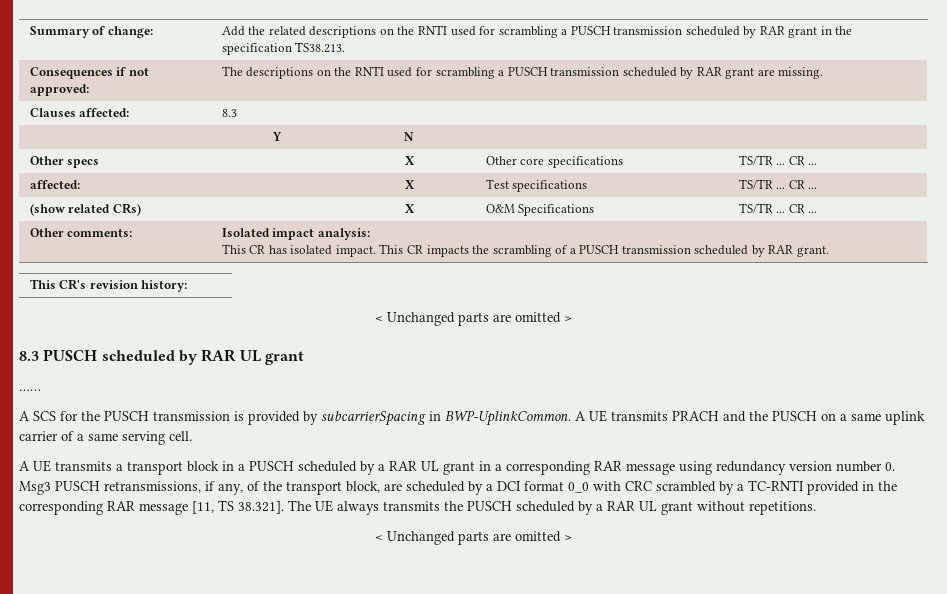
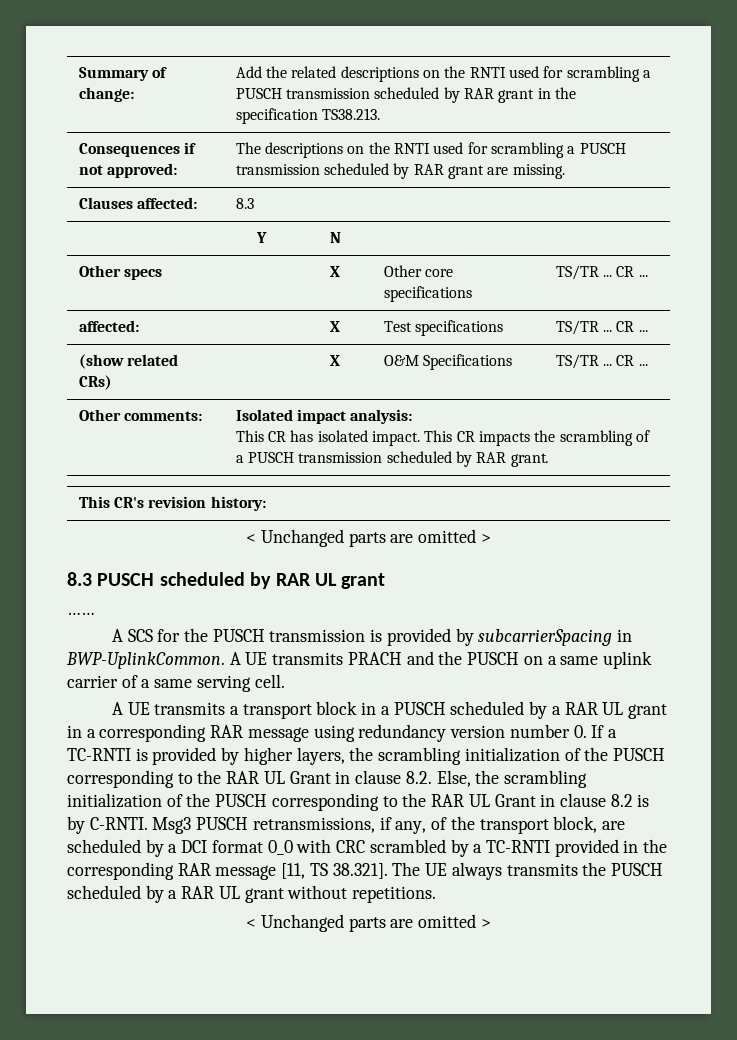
(895, 466) none -> [591,725,617,738] [67,747,665,765] [67,770,587,788] [67,793,650,811] [67,816,148,834] If a TC-RNTI is provided by higher layers, the scrambling initialization of the PUSCH corresponding to the RAR UL Grant in clause 8.2. Else, the scrambling initialization of the PUSCH corresponding to the RAR UL Grant in clause 8.2 is by C-RNTI.

